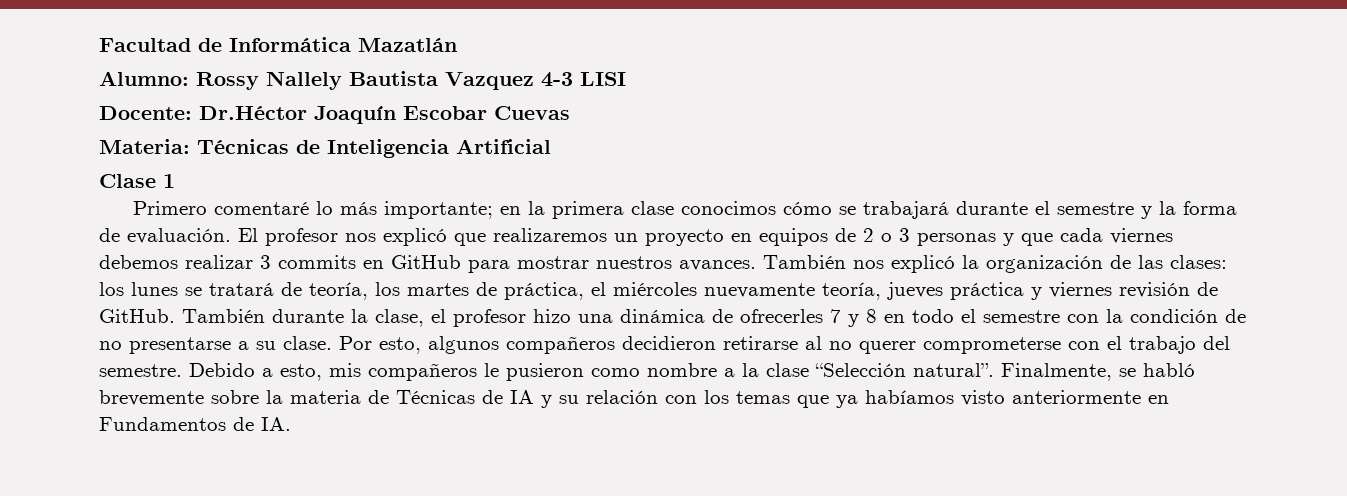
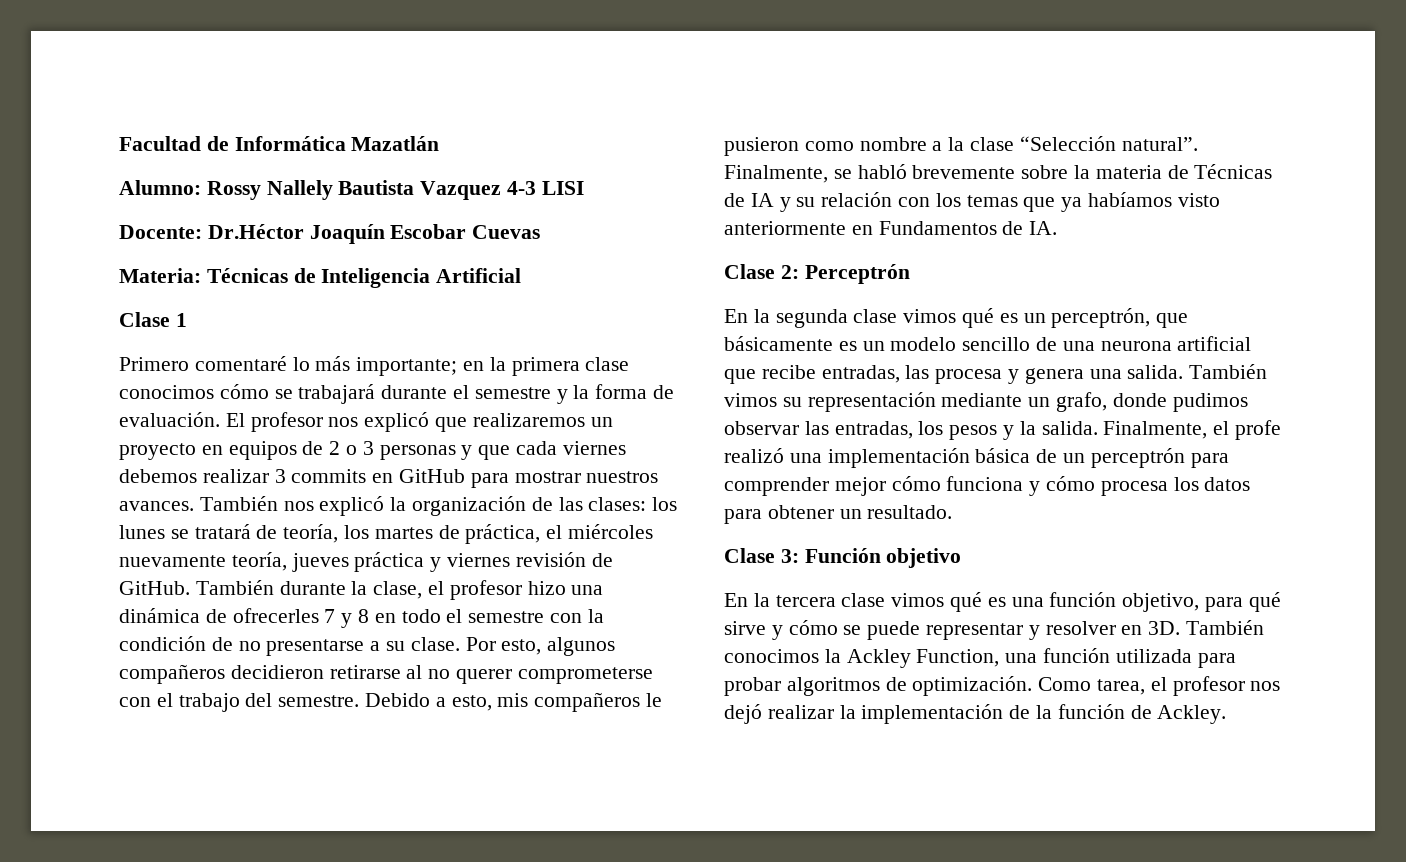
(291, 424) none -> [724,264,910,284] [724,308,1189,328] [724,336,1252,351] [724,364,1268,384] [724,392,1248,412] [724,420,1282,440] [724,448,1229,468] [724,476,1251,496] [724,505,953,524] [724,548,962,568] [724,592,1281,612] [724,620,1265,640] [724,648,1236,668] [724,676,1281,696] [724,704,1227,724] // Clase 2: Perceptrón // En la segunda clase vimos qué es un perceptrón, que básicamente es un modelo sencillo de una neurona artificial que recibe entradas, las procesa y genera una salida. También vimos su representación mediante un grafo, donde pudimos observar las entradas, los pesos y la salida. Finalmente, el profe realizó una implementación básica de un perceptrón para comprender mejor cómo funciona y cómo procesa los datos para obtener un resultado. // Clase 3: Función objetivo // En la tercera clase vimos qué es una función objetivo, para qué sirve y cómo se puede representar y resolver en 3D. También conocimos la Ackley Function, una función utilizada para probar algoritmos de optimización. Como tarea, el profesor nos dejó realizar la implementación de la función de Ackley.

